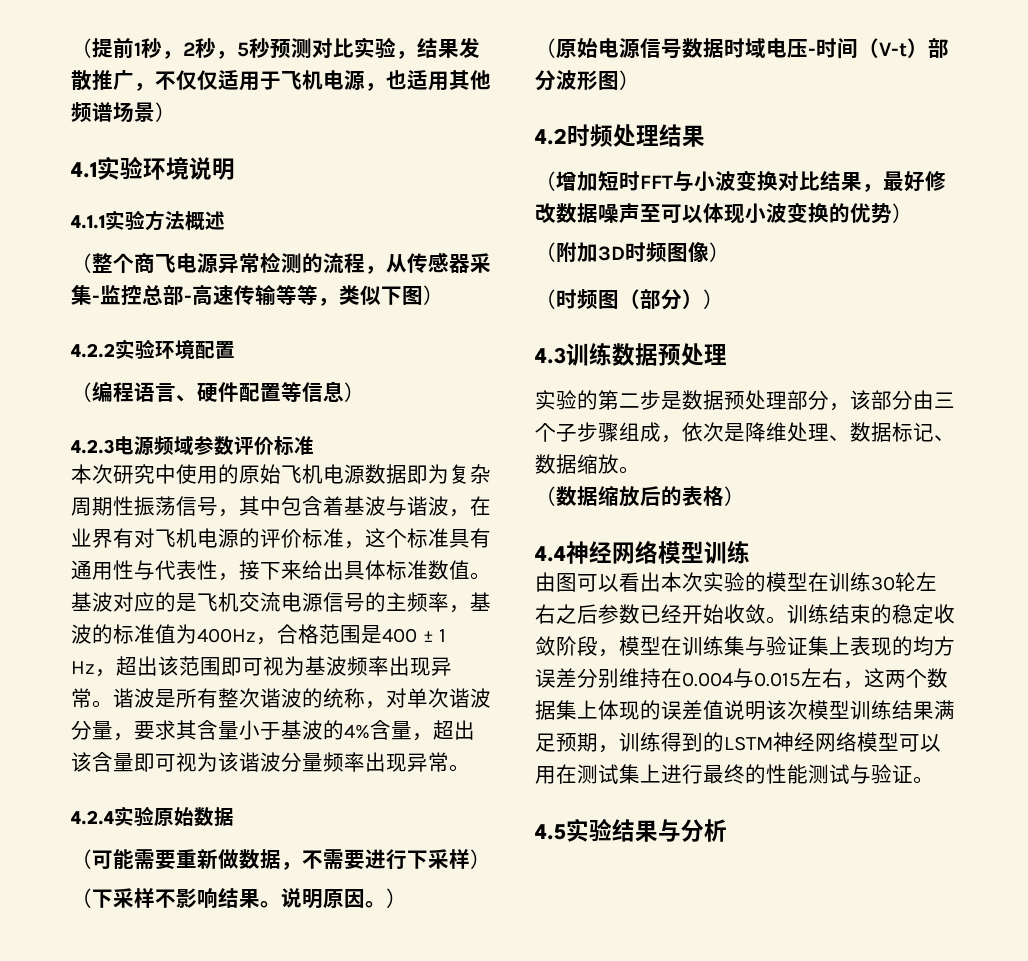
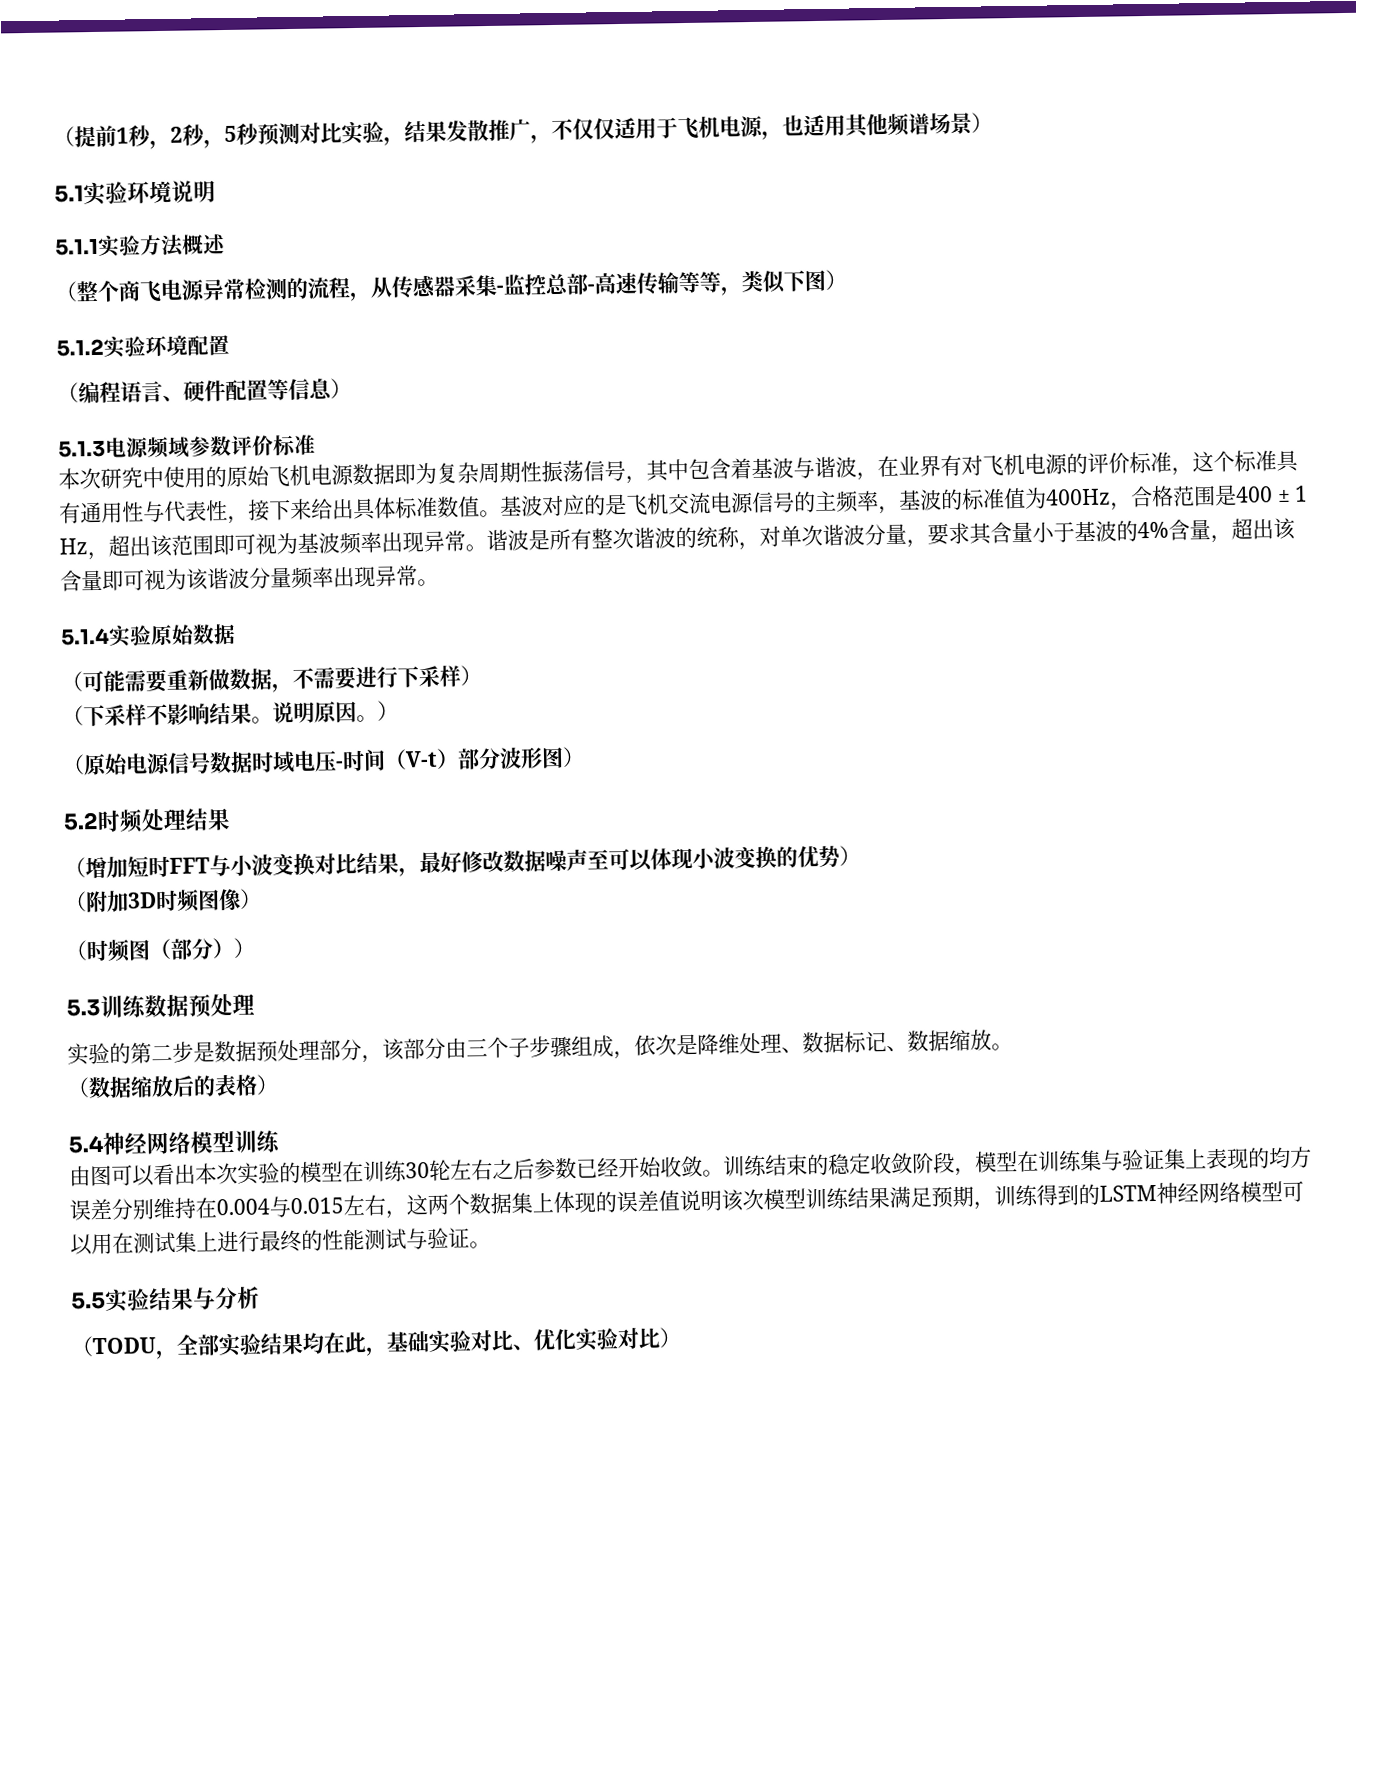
[71,162,97,178] 4.1 -> [54,185,84,203] 5.1
[71,215,105,229] 4.1.1 -> [55,238,99,256] 5.1.1
[71,343,115,358] 4.2.2 -> [56,338,104,357] 5.1.2
[71,439,114,454] 4.2.3 -> [58,440,106,458] 5.1.3
[71,810,114,825] 4.2.4 -> [60,627,110,646] 5.1.4
[535,128,567,145] 4.2 -> [63,812,99,831] 5.2
[535,347,566,364] 4.3 -> [66,998,101,1017] 5.3
[535,546,566,562] 4.4 -> [68,1134,103,1154] 5.4
[535,824,566,840] 4.5 -> [71,1291,106,1310] 5.5
(727, 830) none -> [71,1327,681,1360] // （TODU，全部实验结果均在此，基础实验对比、优化实验对比）

